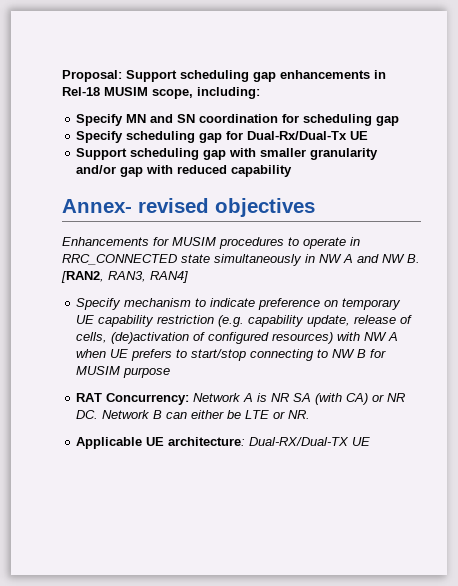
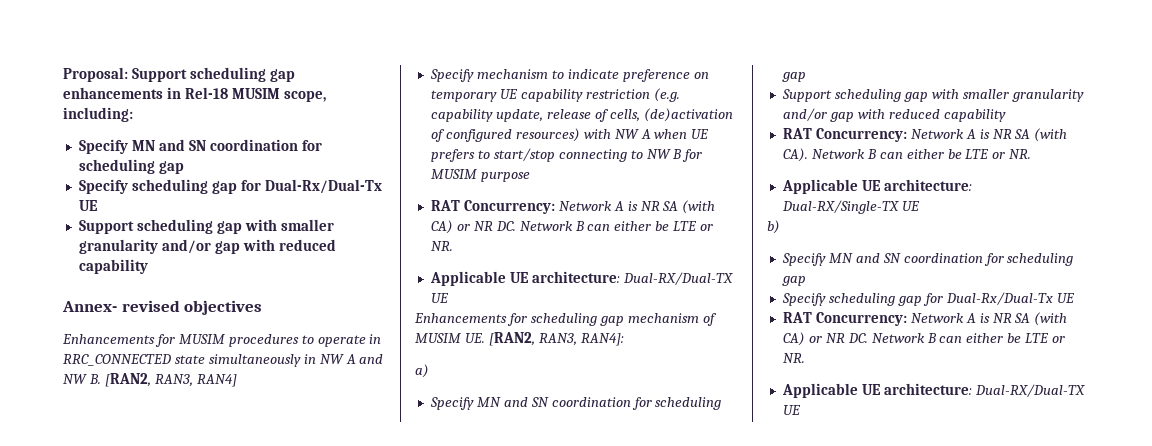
(371, 441) none -> [414,313,717,326] [415,332,624,346] [415,364,429,378] [429,397,722,410] [781,72,806,82] [781,89,1084,102] [782,108,1006,122] [782,128,1068,142] [782,148,1032,162] [781,179,972,194] [781,200,920,214] [767,220,780,234] [781,253,1074,266] [781,276,806,286] [781,292,1075,306] [782,312,1068,326] [782,332,1066,346] [782,353,805,363] [781,383,1085,398] [782,405,801,415] // Enhancements for scheduling gap mechanism of MUSIM UE. [RAN2, RAN3, RAN4]: // a) // Specify MN and SN coordination for scheduling gap // Support scheduling gap with smaller granularity and/or gap with reduced capability // RAT Concurrency: Network A is NR SA (with CA). Network B can either be LTE or NR. // Applicable UE architecture: Dual-RX/Single-TX UE // b) // Specify MN and SN coordination for scheduling gap // Specify scheduling gap for Dual-Rx/Dual-Tx UE // RAT Concurrency: Network A is NR SA (with CA) or NR DC. Network B can either be LTE or NR. // Applicable UE architecture: Dual-RX/Dual-TX UE

